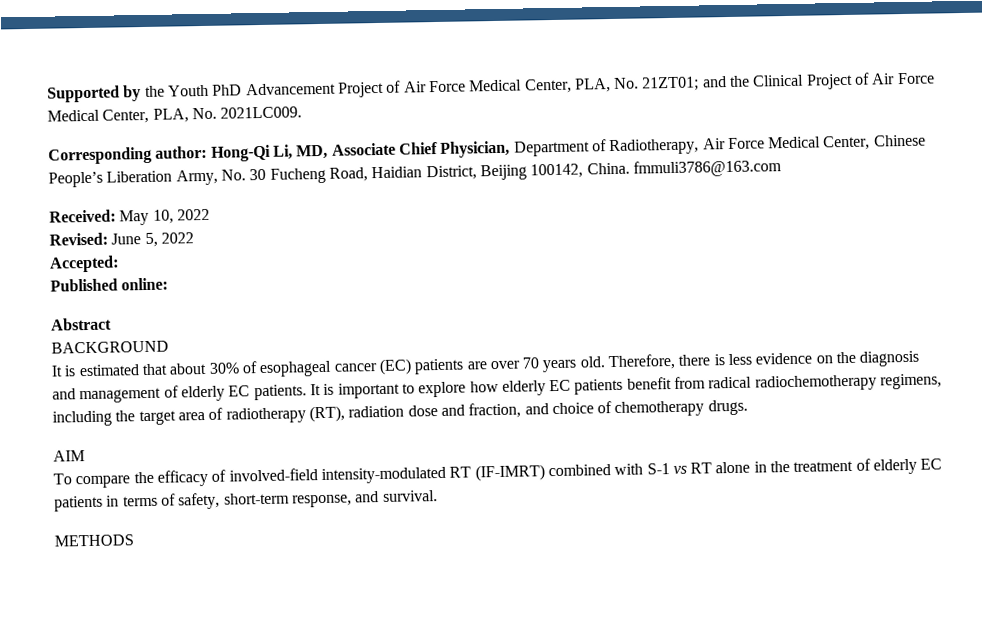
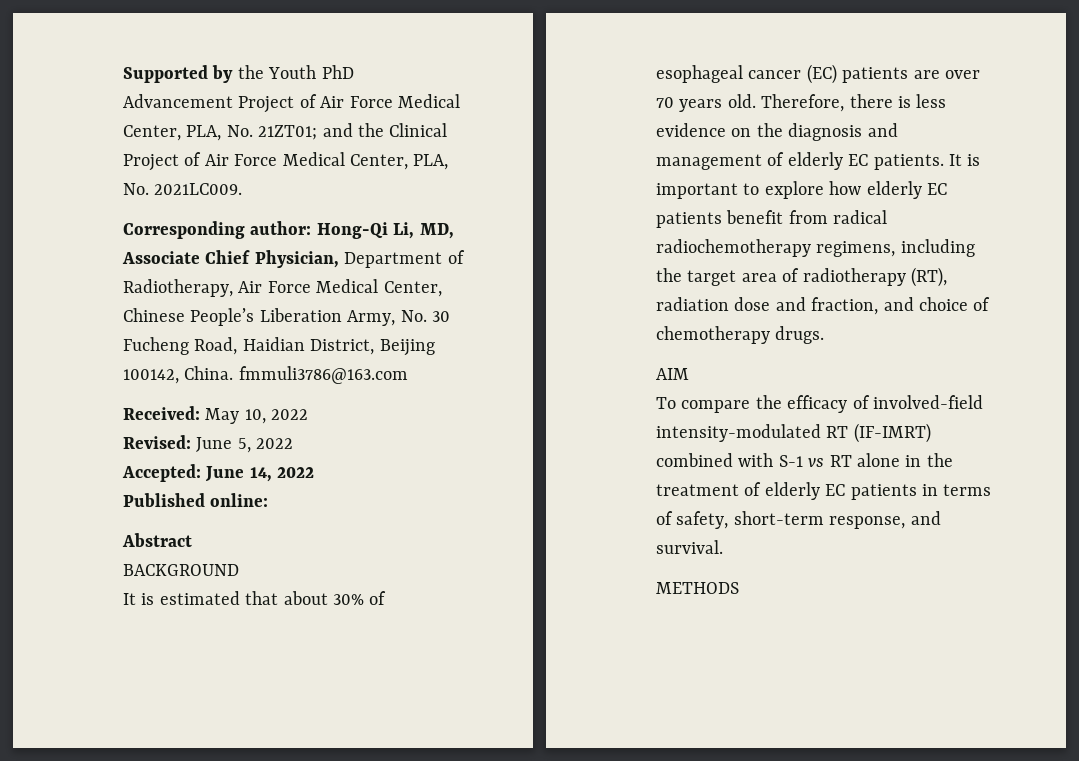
(119, 264) none -> [205,466,315,482] June 14, 2022

